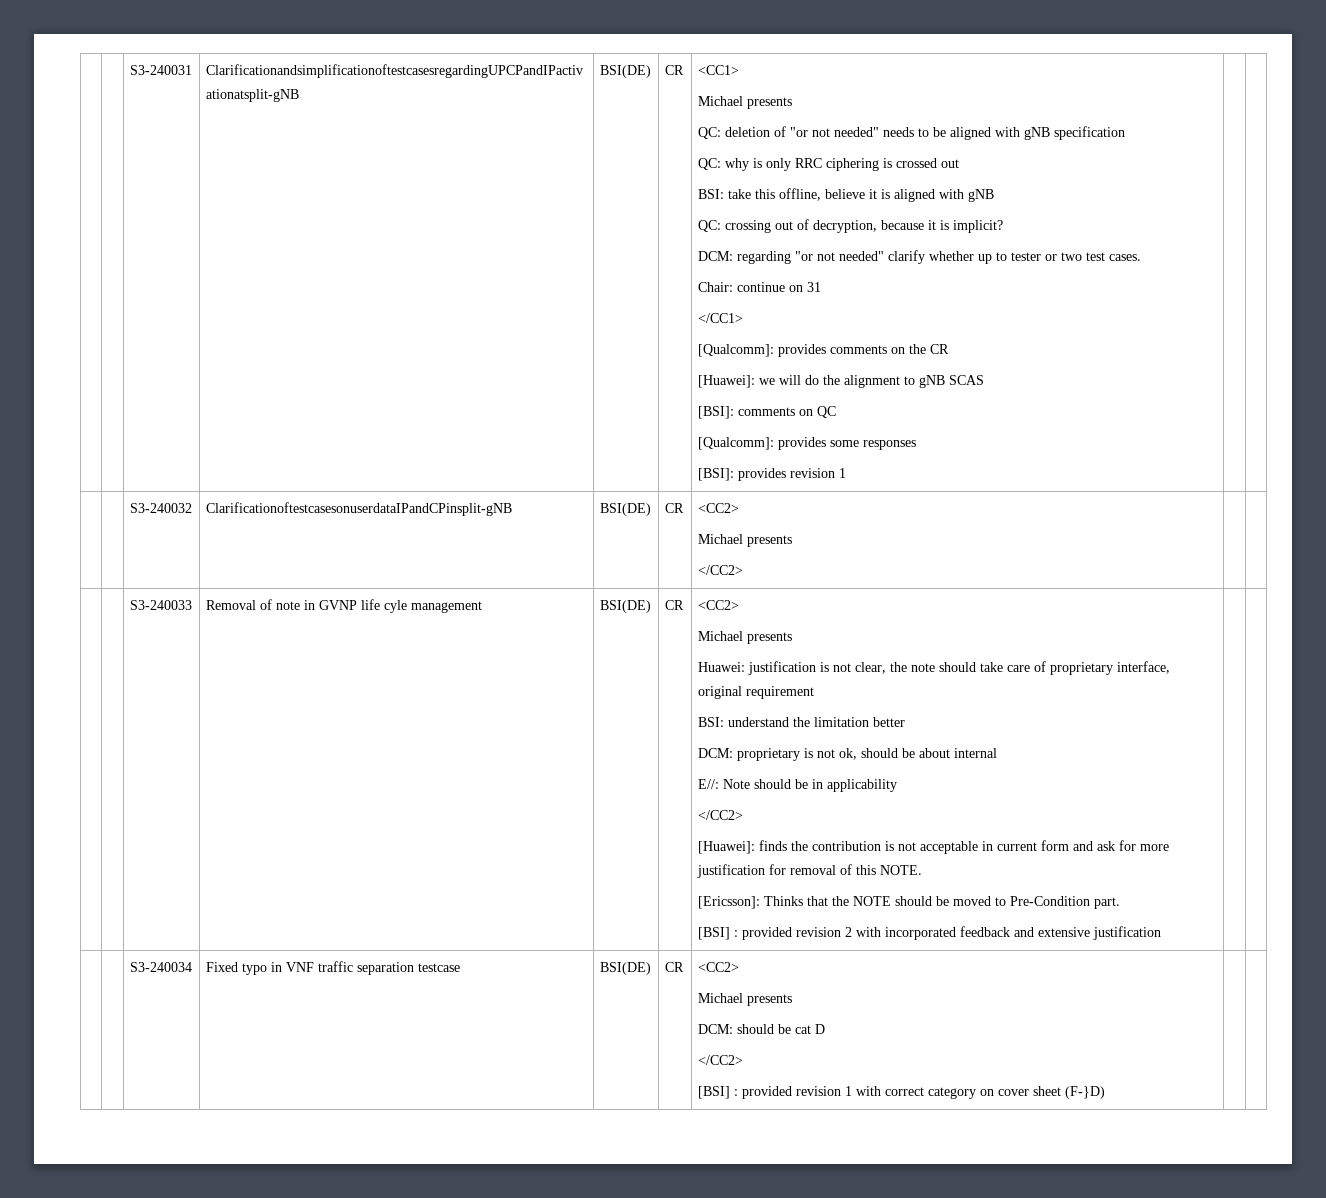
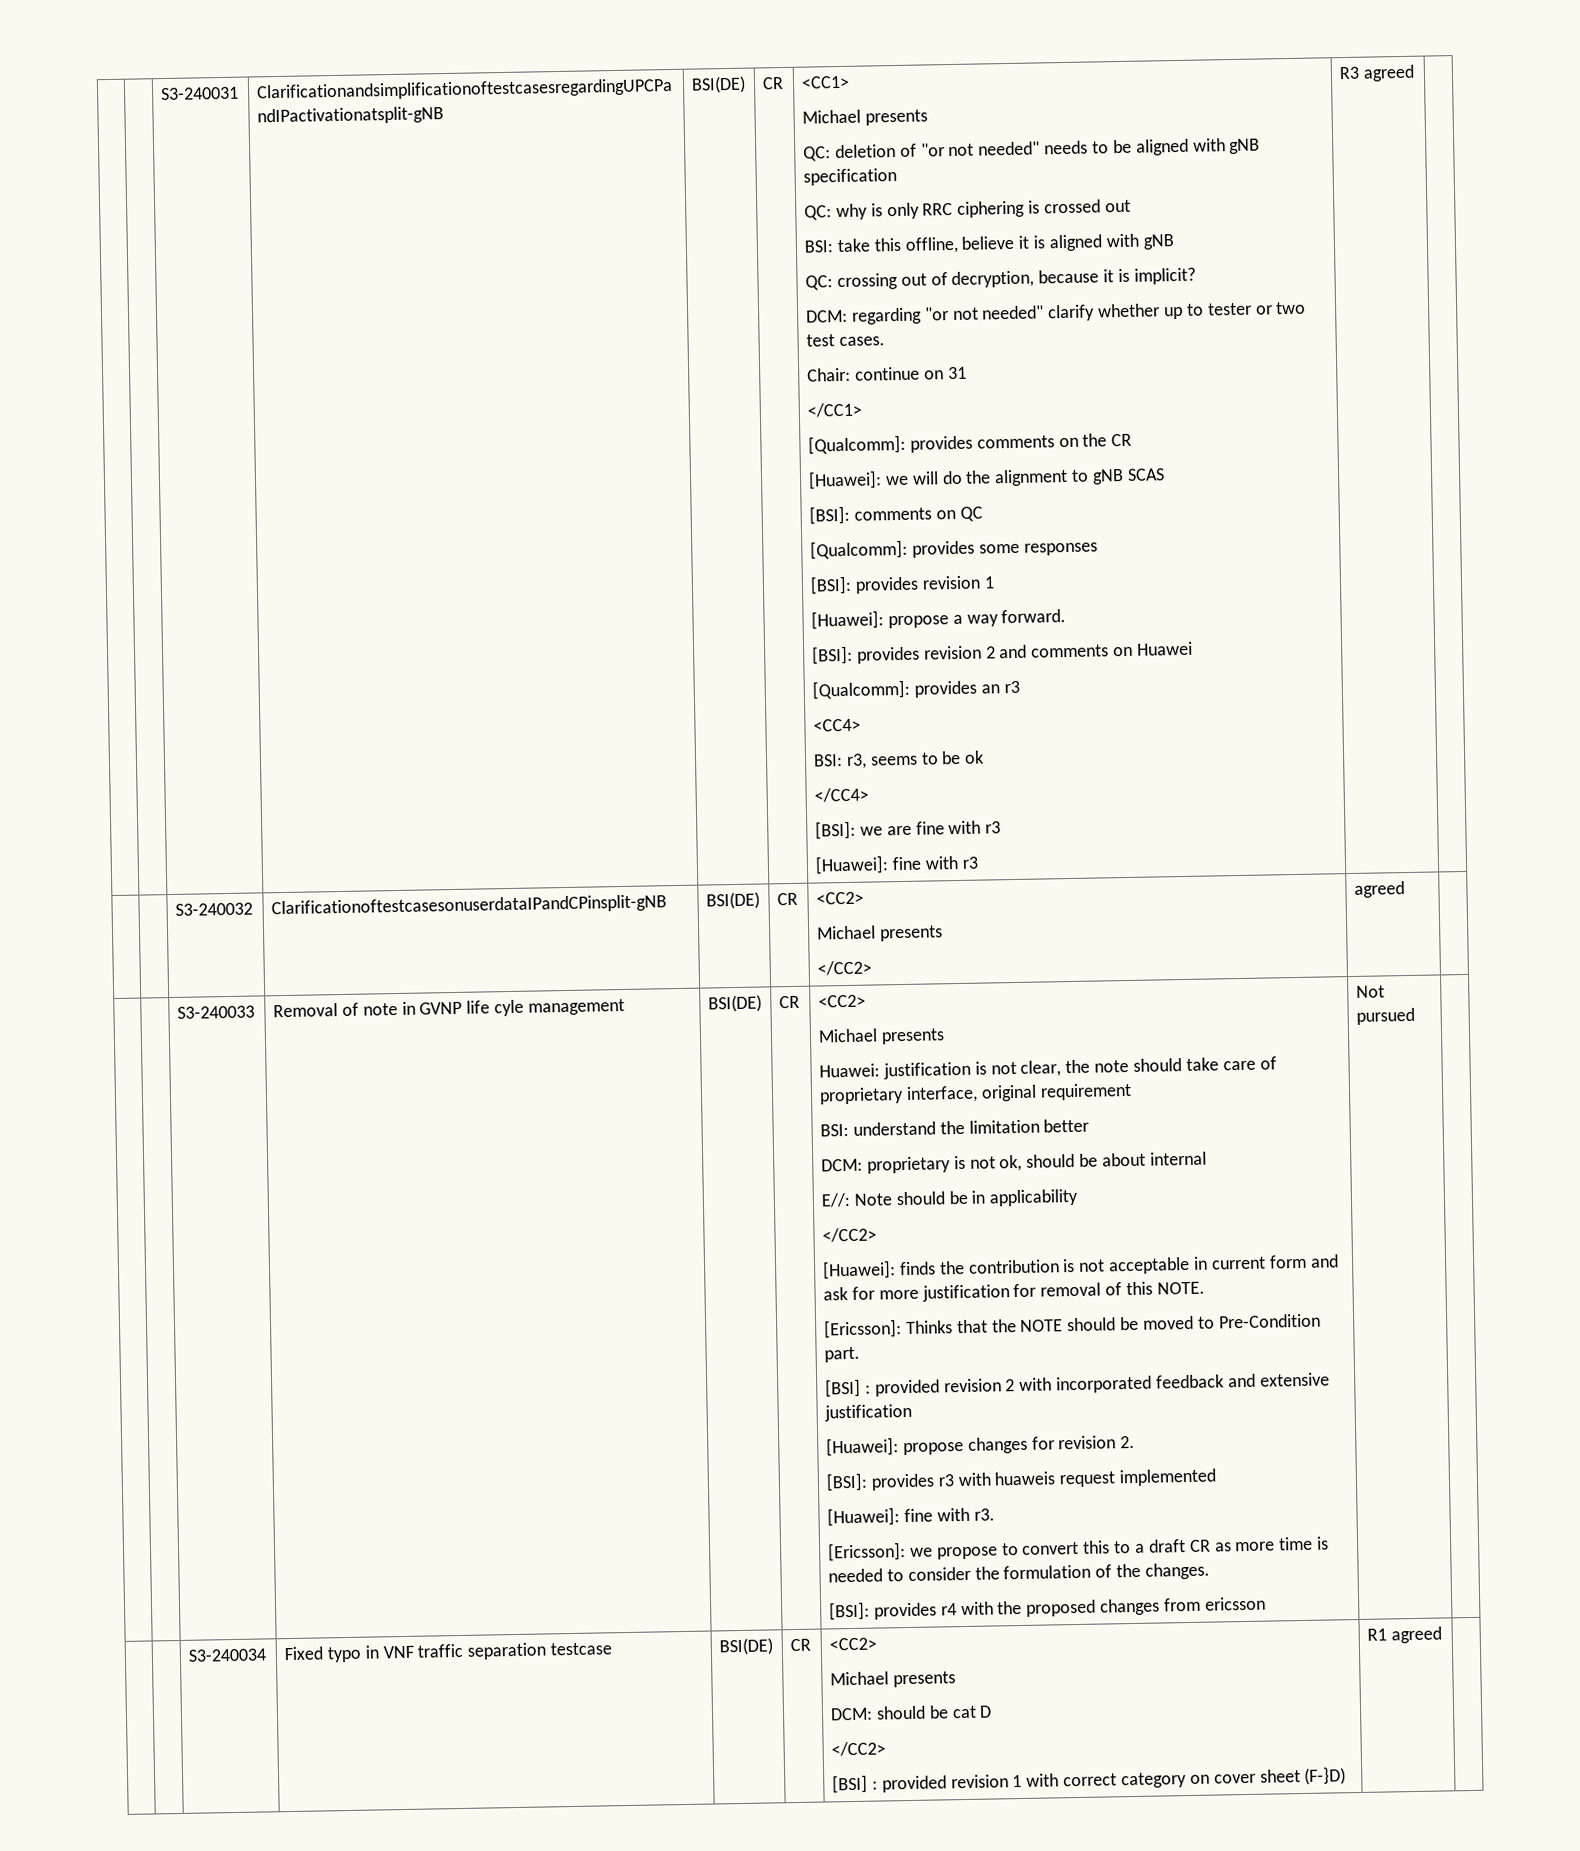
(846, 473) | -> [810,609,1067,630] [811,641,1193,665] [811,679,1020,700] [812,718,861,732] [812,750,985,769] [813,787,869,803] [814,820,1002,840] [814,855,979,875] [1338,64,1415,82] // [Huawei]: propose a way forward. // [BSI]: provides revision 2 and comments on Huawei // [Qualcomm]: provides an r3 // <CC4> // BSI: r3, seems to be ok // </CC4> // [BSI]: we are fine with r3 // [Huawei]: fine with r3 | R3 agreed
(743, 570) none -> [1353,881,1405,898] agreed
(1161, 933) | -> [825,1435,1136,1457] [825,1468,1218,1492] [826,1507,995,1527] [827,1536,1330,1562] [827,1562,1210,1583] [828,1596,1266,1621] [1355,985,1385,998] [1355,1007,1415,1025] // [Huawei]: propose changes for revision 2. // [BSI]: provides r3 with huaweis request implemented // [Huawei]: fine with r3. // [Ericsson]: we propose to convert this to a draft CR as more time is needed to consider the formulation of the changes. // [BSI]: provides r4 with the proposed changes from ericsson | Not pursued
(1105, 1092) none -> [1366,1626,1442,1644] R1 agreed

